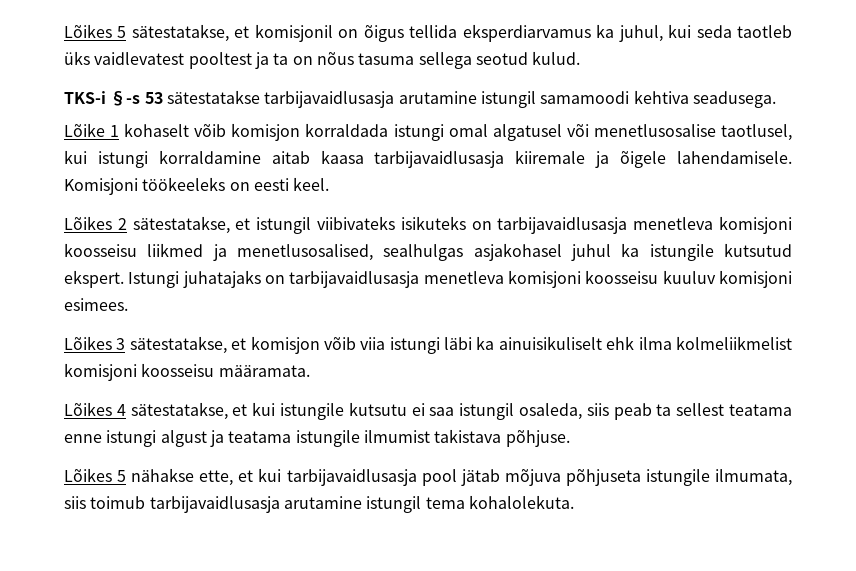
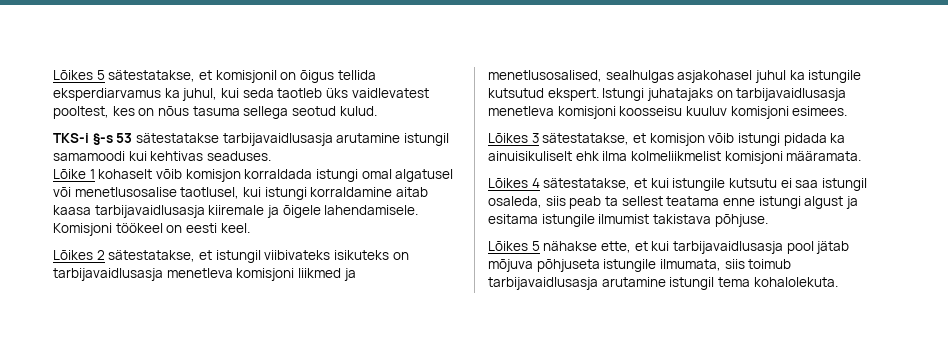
[188,52,289,69] pooltest ja ta -> [53,106,135,119] pooltest, kes
[633,90,776,108] kehtiva seadusega. -> [128,151,271,161] kui kehtivas seaduses.
[142,177,226,191] töökeeleks -> [115,223,163,233] töökeel
[64,243,137,257] koosseisu -> (295, 274) none
[360,337,473,354] viia istungi läbi -> [737,133,827,146] istungi pidada
[141,363,215,377] koosseisu -> (783, 157) none
[228,431,292,443] teatama -> [488,214,538,224] esitama

